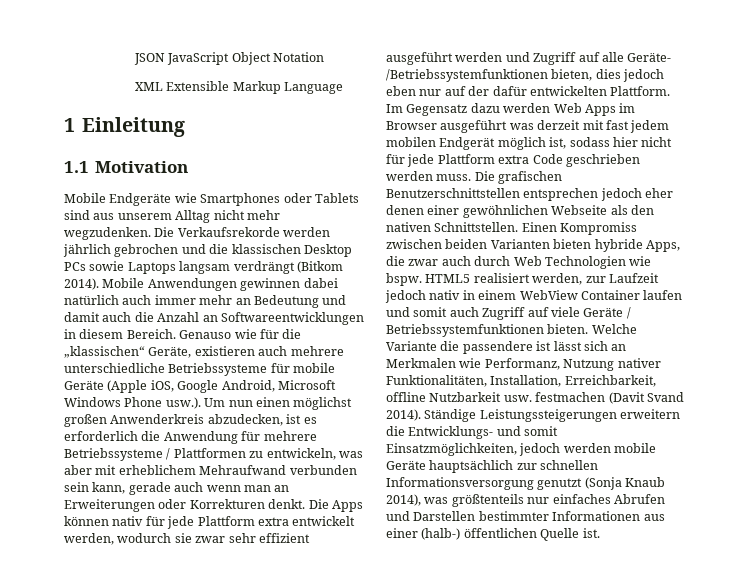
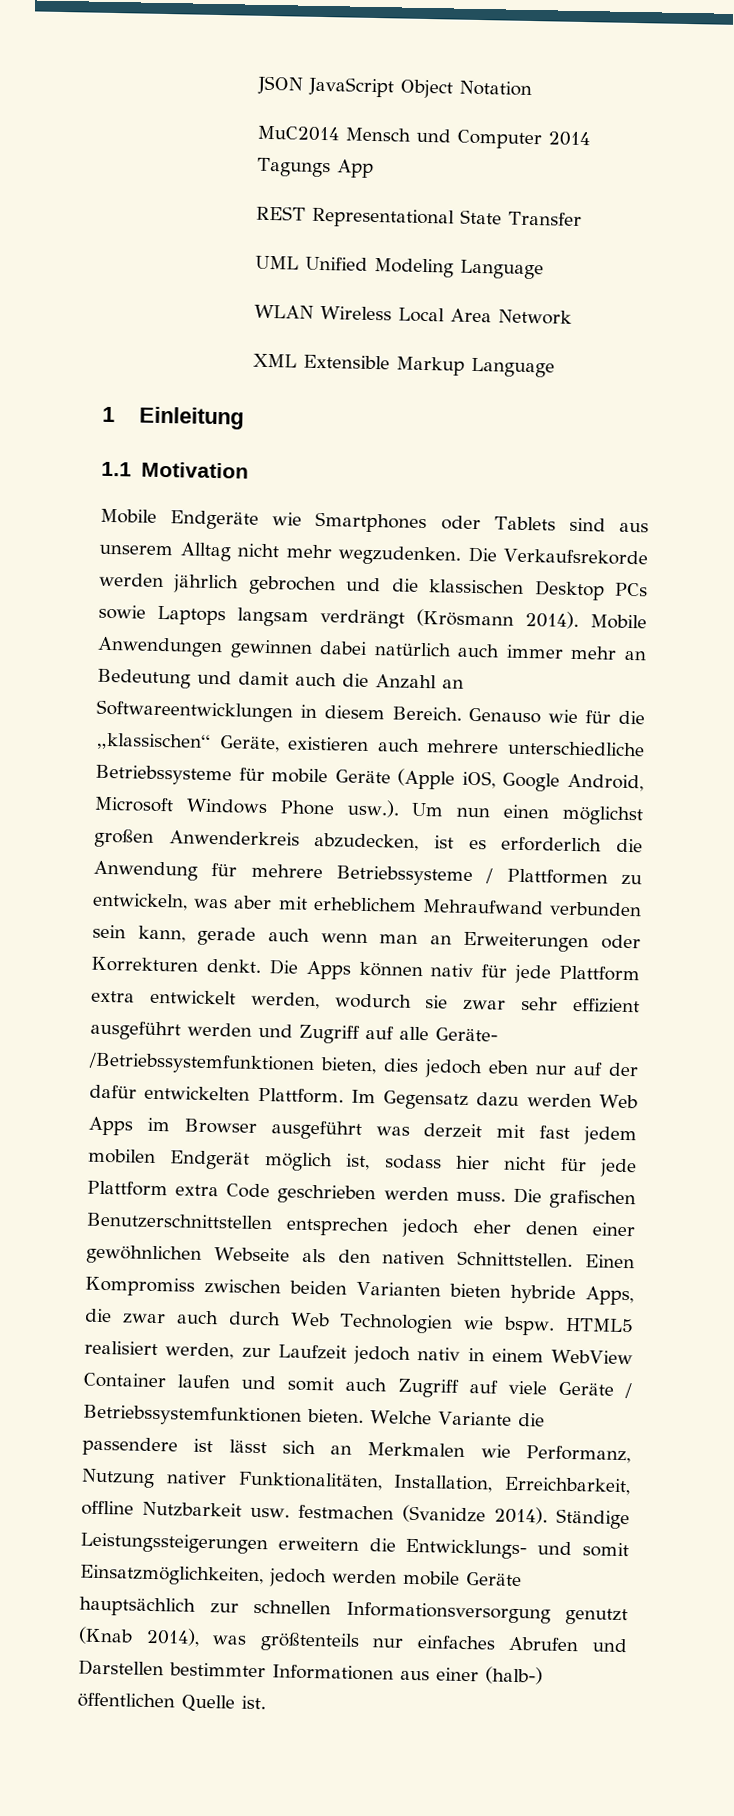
(325, 57) none -> [256,125,590,150] [256,157,374,178] [255,205,582,229] [254,255,544,280] [253,304,572,325] // MuC2014 Mensch und Computer 2014 Tagungs App // REST Representational State Transfer // UML Unified Modeling Language // WLAN Wireless Local Area Network
[296,261,343,273] (Bitkom -> [416,608,514,628] (Krösmann
[608,392,684,404] (Davit Svand -> [401,1504,486,1524] (Svanidze
[584,477,666,490] (Sonja Knaub -> [78,1626,133,1645] (Knab

